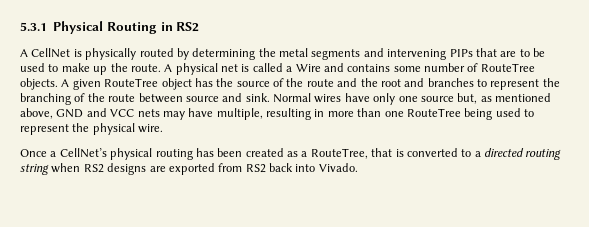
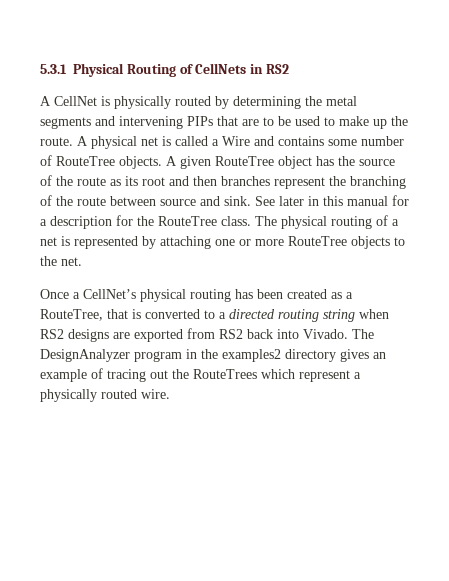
(157, 28) none -> [179,63,247,74] of CellNets
[337,78,487,87] and the root and branches to -> [110,176,270,186] as its root and then branches
[273,93,551,105] [20,108,534,120] [20,123,164,135] Normal wires have only one source but, as mentioned above, GND and VCC nets may have multiple, resulting in more than one RouteTree being used to represent the physical wire. -> [255,195,409,206] [40,215,399,229] [40,236,405,249] [40,256,82,266] See later in this manual for a description for the RouteTree class. The physical routing of a net is represented by attaching one or more RouteTree objects to the net.
(358, 167) none -> [352,329,374,339] [40,349,386,362] [40,368,361,382] [40,389,170,402] The DesignAnalyzer program in the examples2 directory gives an example of tracing out the RouteTrees which represent a physically routed wire.

